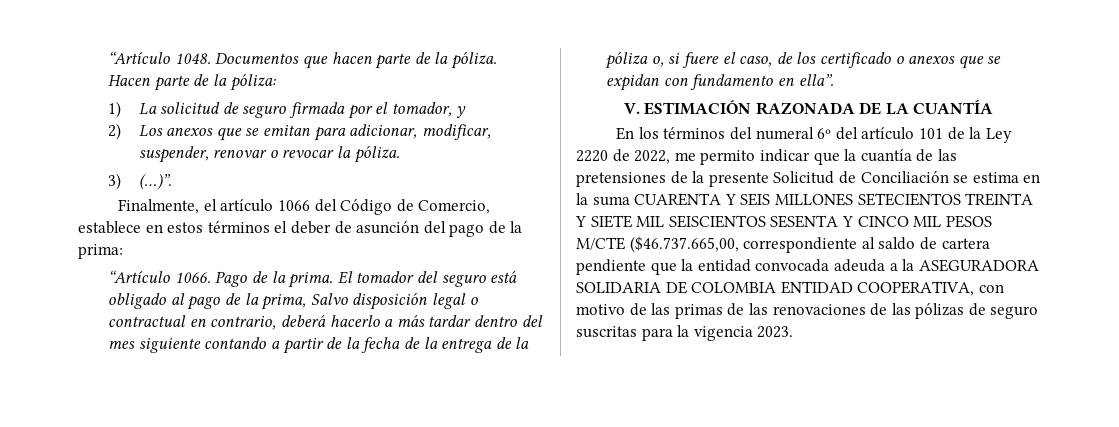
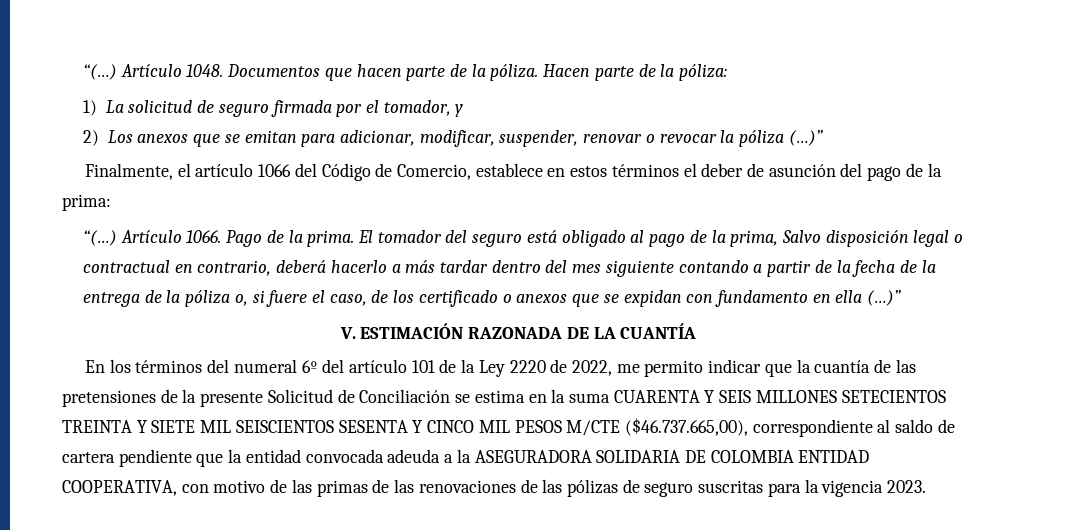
[108,51,171,64] “Artículo -> [82,64,182,80] “(…) Artículo
[353,146,400,163] [108,173,172,190] póliza. // 3) (…)”. -> [739,130,823,147] póliza (…)”
[108,270,171,283] “Artículo -> [82,230,182,246] “(…) Artículo
[798,74,834,86] ella”. -> [835,290,902,306] ella (…)”
[629,236,739,253] ($46.737.665,00, -> [624,418,748,436] ($46.737.665,00),

